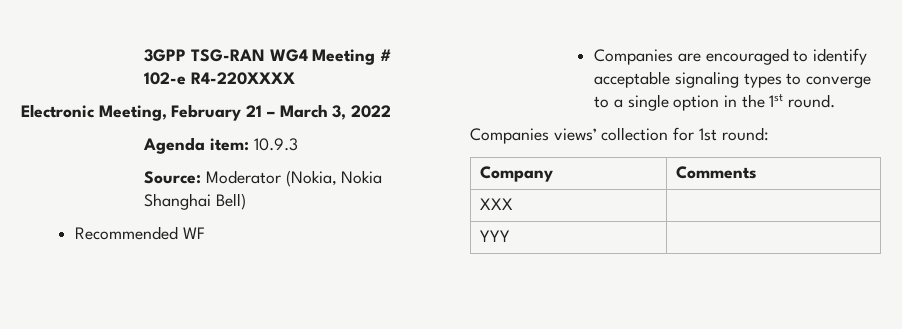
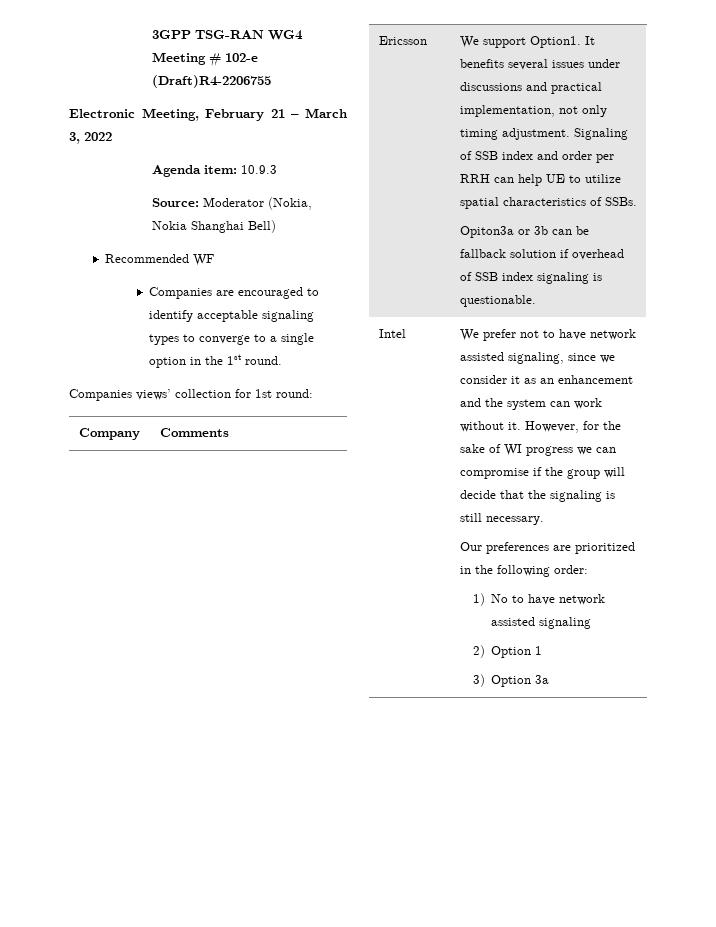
[191,72,296,85] R4-220XXXX -> [152,75,272,88] (Draft)R4-2206755
[479,198,513,210] [479,230,510,242] XXX | // YYY | -> [378,36,427,45] [459,36,595,48] [459,59,620,70] [459,82,602,94] [459,105,607,117] [459,128,628,140] [459,151,614,163] [459,174,621,186] [459,197,637,209] [459,226,589,238] [459,249,624,260] [459,272,602,284] [459,295,536,307] [378,329,406,338] [459,329,636,341] [459,352,615,364] [459,375,633,384] [459,398,602,410] [459,421,621,433] [459,444,616,456] [459,467,625,479] [459,490,615,502] [459,513,544,525] [459,542,635,554] [459,565,588,577] [472,593,606,606] [491,617,592,629] [472,645,543,658] [472,674,550,687] Ericsson | We support Option1. It benefits several issues under discussions and practical implementation, not only timing adjustment. Signaling of SSB index and order per RRH can help UE to utilize spatial characteristics of SSBs. // Opiton3a or 3b can be fallback solution if overhead of SSB index signaling is questionable. // Intel | We prefer not to have network assisted signaling, since we consider it as an enhancement and the system can work without it. However, for the sake of WI progress we can compromise if the group will decide that the signaling is still necessary. // Our preferences are prioritized in the following order: // 1) No to have network assisted signaling // 2) Option 1 // 3) Option 3a

